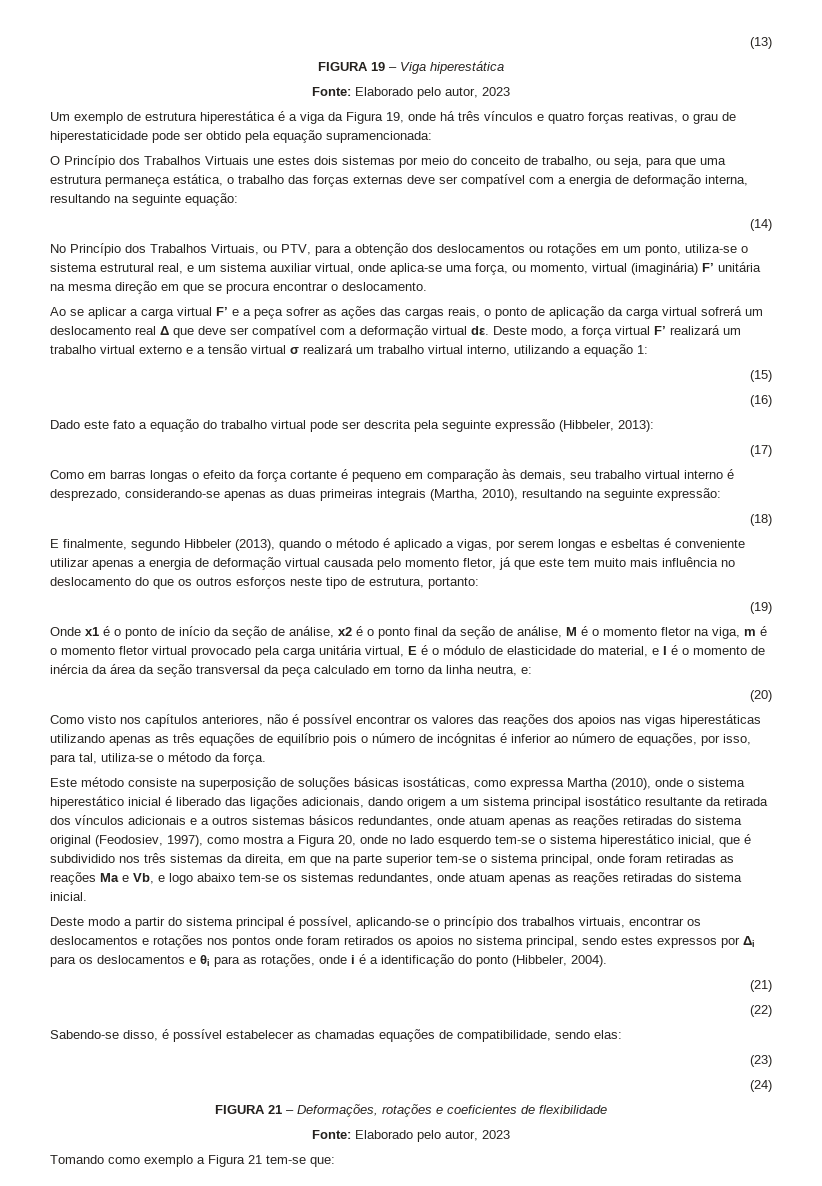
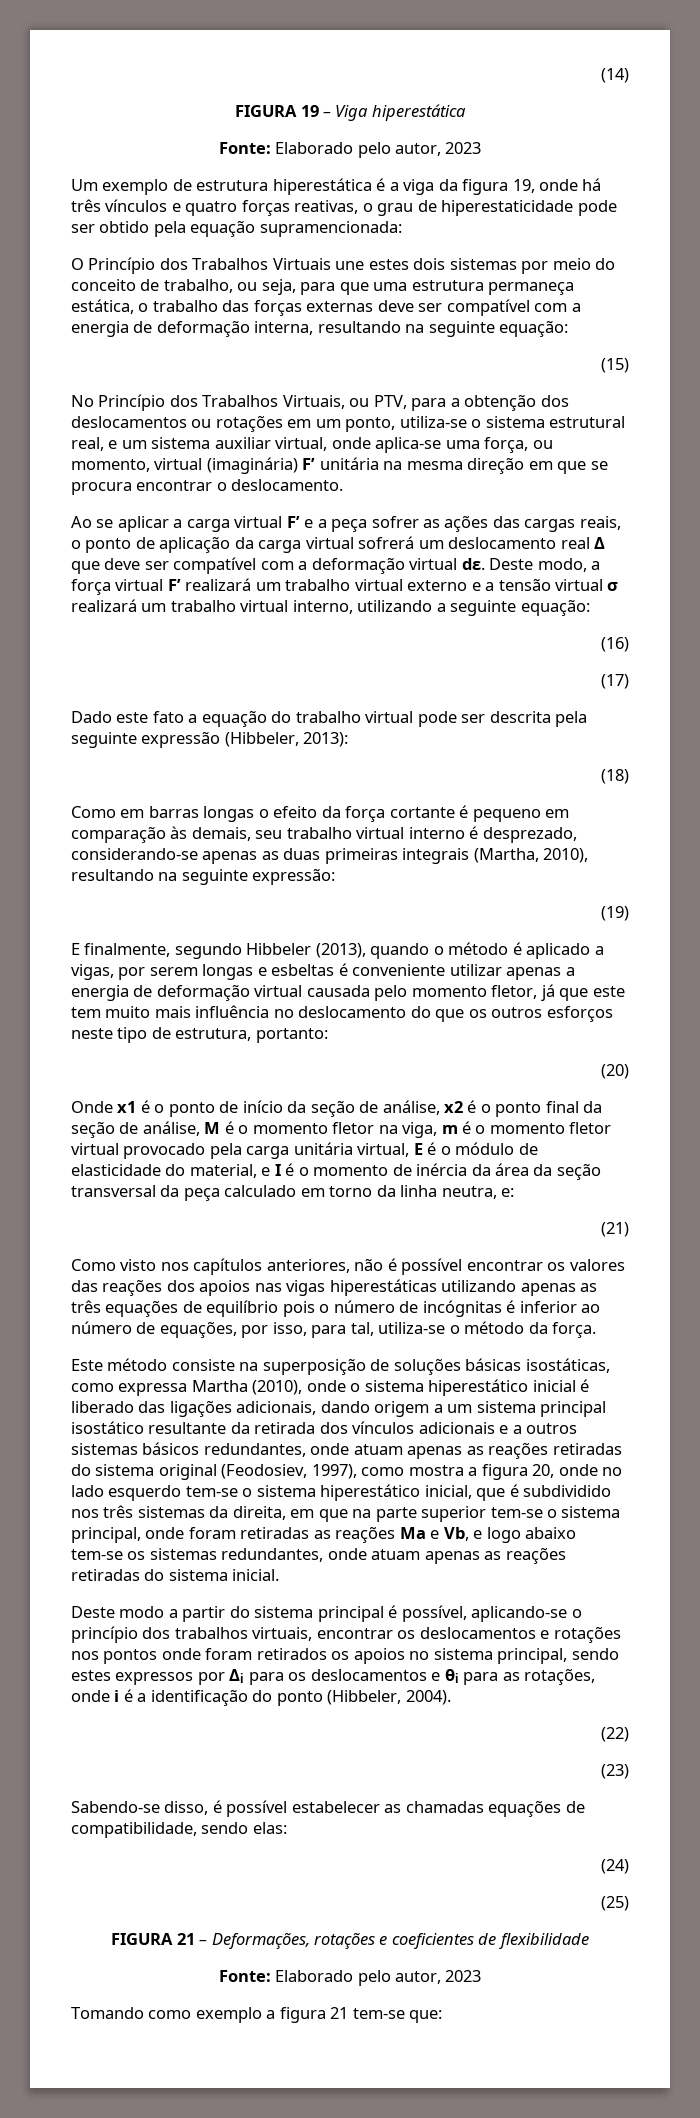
[750,37,772,49] (13) -> [601,68,629,83] (14)
[346,112,383,124] Figura -> [462,179,509,195] figura
[750,219,772,231] (14) -> [601,358,629,373] (15)
[584,344,648,357] [750,370,772,382] equação 1: // (15) -> [450,599,590,616] seguinte equação:
(772, 401) none -> [601,674,629,689] // (17)
[750,445,772,457] (17) -> [601,769,629,784] (18)
[750,514,772,526] (18) -> [601,906,629,921] (19)
[750,602,772,614] (19) -> [601,1064,629,1079] (20)
[750,690,772,702] (20) -> [601,1222,629,1237] (21)
[298,835,335,847] Figura -> [481,1464,528,1480] figura
[750,980,772,992] [750,1005,772,1017] (21) // (22) -> [601,1727,629,1742] [601,1764,629,1779] (22) // (23)
[750,1055,772,1067] [750,1080,772,1092] (23) // (24) -> [601,1859,629,1874] [601,1896,629,1911] (24) // (25)
[208,1155,245,1167] Figura -> [279,2007,326,2023] figura

